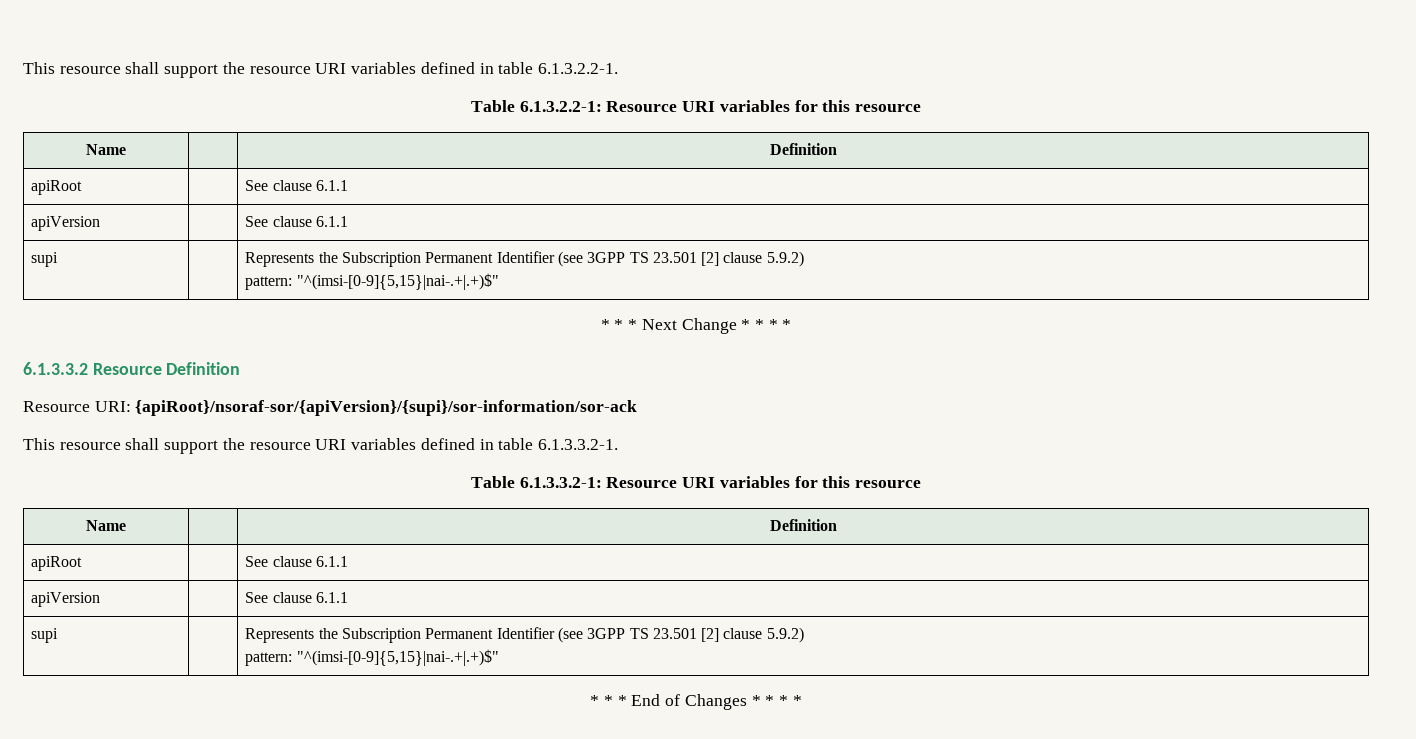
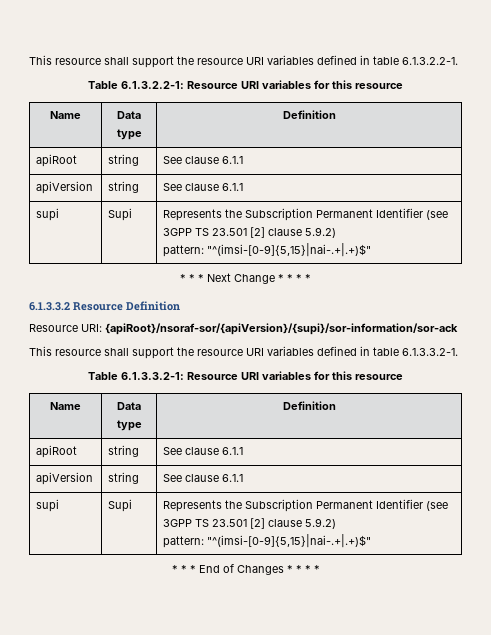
[769,143,837,155] [31,180,83,195] [245,180,348,191] [31,216,101,231] [245,216,348,227] [31,252,59,267] | Definition // apiRoot | | See clause 6.1.1 // apiVersion | | See clause 6.1.1 // supi | -> [117,111,141,119] [116,129,142,140] [282,110,336,119] [36,154,78,167] [108,154,140,166] [163,156,244,164] [36,181,94,194] [108,181,140,193] [163,183,244,191] [36,208,60,221] [108,208,133,221] Data type | Definition // apiRoot | string | See clause 6.1.1 // apiVersion | string | See clause 6.1.1 // supi | Supi
[769,519,837,531] [31,556,83,571] [245,556,348,567] [31,592,101,607] [245,592,348,603] [31,628,59,643] | Definition // apiRoot | | See clause 6.1.1 // apiVersion | | See clause 6.1.1 // supi | -> [117,402,141,410] [116,420,142,431] [282,401,336,410] [36,445,78,458] [108,445,140,457] [163,447,244,455] [36,472,94,485] [108,472,140,484] [163,474,244,482] [36,499,60,512] [108,499,133,512] Data type | Definition // apiRoot | string | See clause 6.1.1 // apiVersion | string | See clause 6.1.1 // supi | Supi

